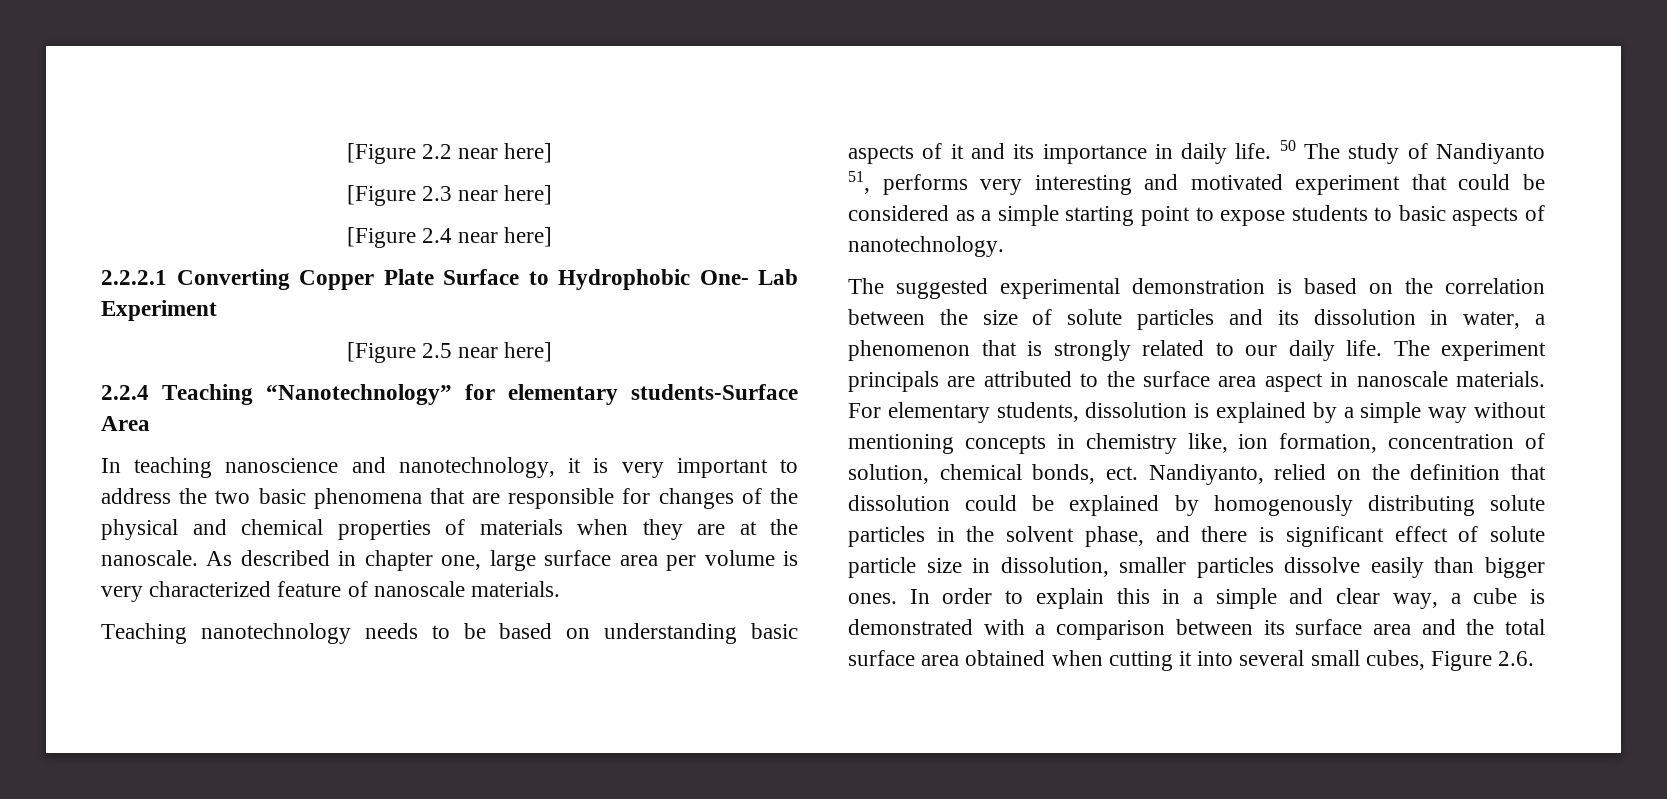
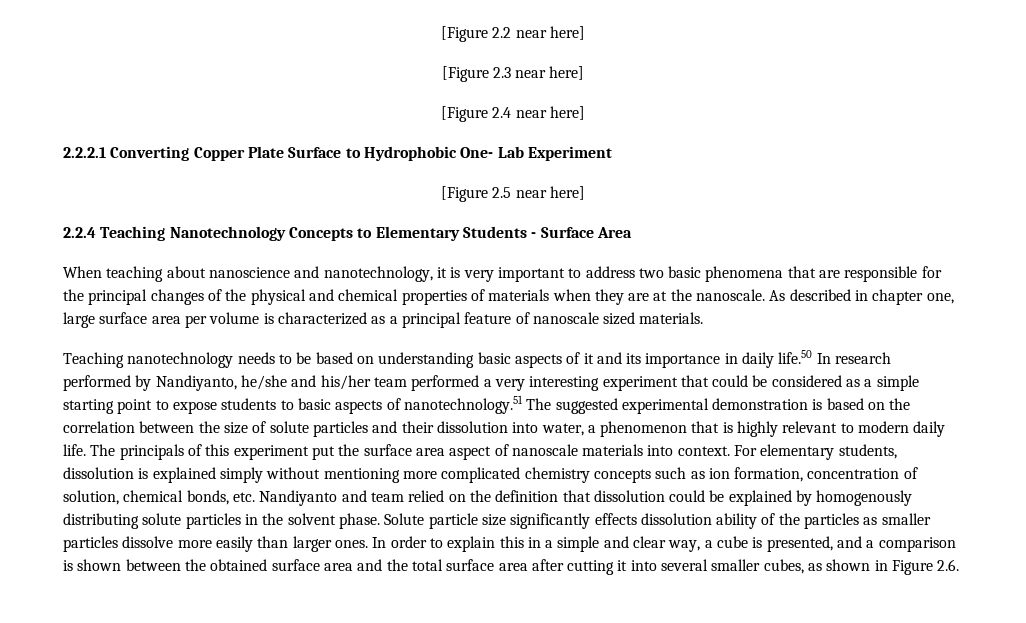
[266,384,798,405] [101,416,150,431] [101,457,213,478] “Nanotechnology” for elementary students-Surface Area // In teaching -> [169,226,632,241] [63,266,206,282] Nanotechnology Concepts to Elementary Students - Surface Area // When teaching about
[179,488,208,504] the -> (635, 272) none
(651, 496) none -> [63,289,148,305] the principal
[101,581,272,602] very characterized -> [277,312,461,328] characterized as a principal
(465, 589) none -> [603,312,636,325] sized
[1235,140,1545,164] [848,171,1283,195] life. 50 The study of Nandiyanto 51, performs very interesting and motivated -> [778,350,892,364] [63,375,600,391] life.50 In research performed by Nandiyanto, he/she and his/her team performed a very interesting
[848,236,1004,257] nanotechnology. // -> [403,395,523,414] nanotechnology.51
[1277,309,1449,325] its dissolution in -> [401,421,539,433] their dissolution into
[1053,340,1546,361] [848,371,1545,392] strongly related to our daily life. The experiment principals are attributed to the surface area aspect in nanoscale materials. -> [737,421,946,437] [63,444,730,460] highly relevant to modern daily life. The principals of this experiment put the surface area aspect of nanoscale materials into context.
[1312,402,1546,423] [848,433,1228,454] by a simple way without mentioning concepts in chemistry like, -> [219,467,705,483] simply without mentioning more complicated chemistry concepts such as
[1106,464,1264,485] ect. Nandiyanto, -> [232,490,404,506] etc. Nandiyanto and team
[1084,526,1545,547] [848,557,1109,578] phase, and there is significant effect of solute particle size in dissolution, -> [338,513,878,529] phase. Solute particle size significantly effects dissolution ability of the particles as
(1361, 565) none -> [177,540,212,548] more
[1485,557,1545,578] bigger -> [292,536,332,552] larger
[848,619,1285,640] demonstrated with a comparison between its -> [766,536,956,552] [63,559,268,571] presented, and a comparison is shown between the obtained
[965,650,1103,666] obtained when -> [531,559,564,571] after
[1310,650,1425,670] small cubes, -> [711,559,888,574] smaller cubes, as shown in

